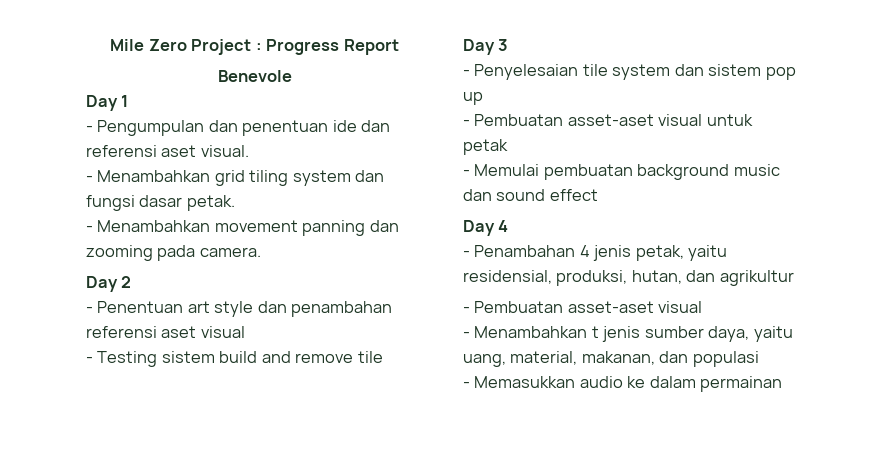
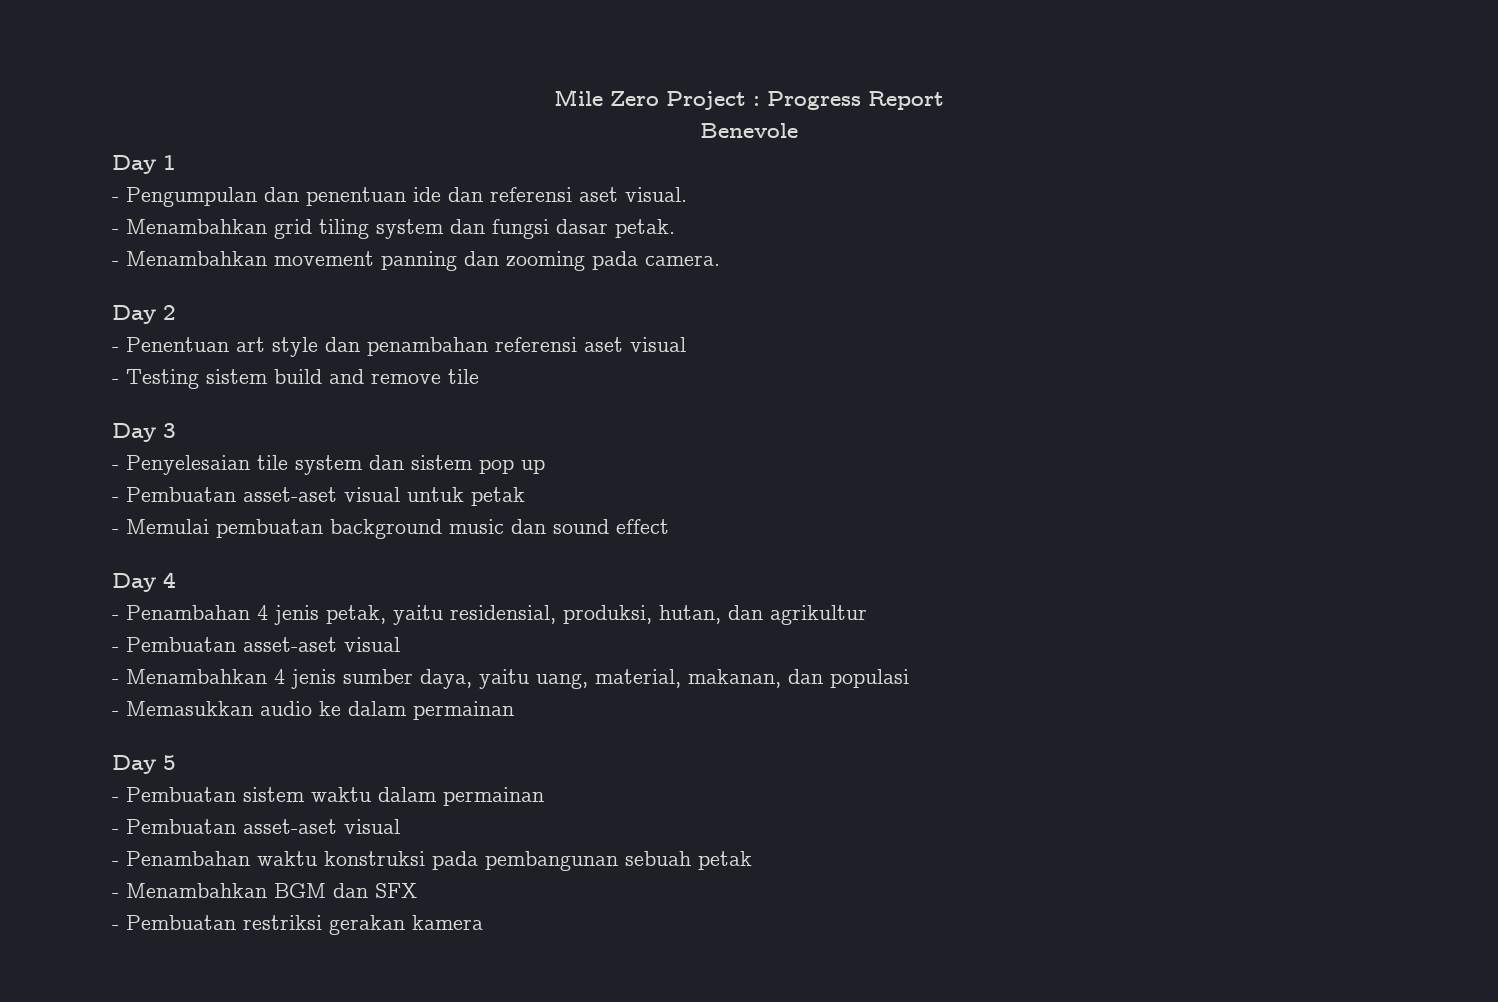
[591,326,599,338] t -> [274,669,285,684] 4
(783, 384) none -> [112,755,176,774] [112,787,544,806] [112,819,400,834] [112,851,752,871] [112,883,417,898] [112,915,483,935] // Day 5 // - Pembuatan sistem waktu dalam permainan // - Pembuatan asset-aset visual // - Penambahan waktu konstruksi pada pembangunan sebuah petak // - Menambahkan BGM dan SFX // - Pembuatan restriksi gerakan kamera

